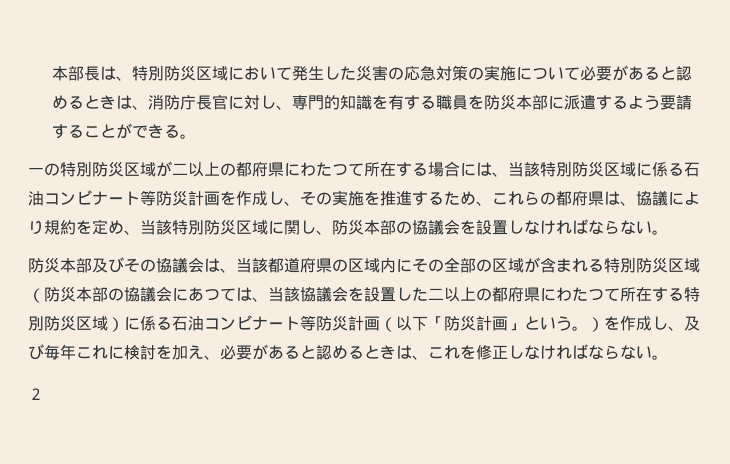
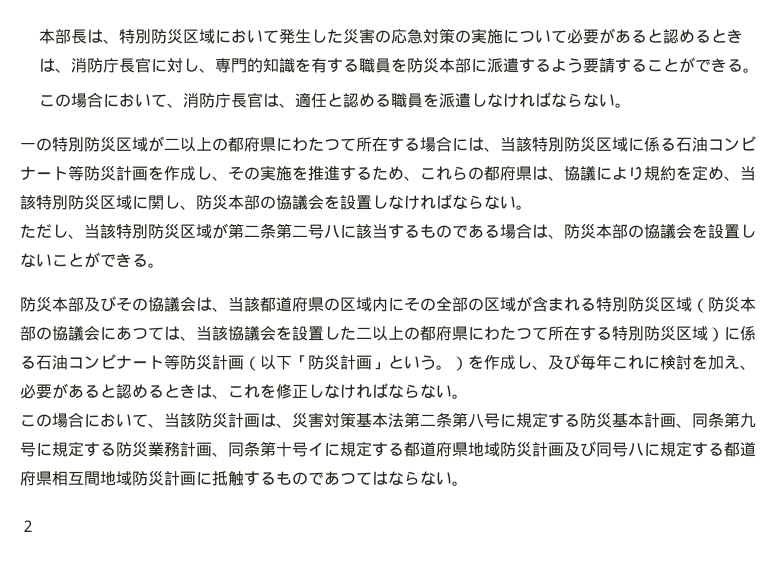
(197, 136) none -> [38,92,631,108] // この場合において、消防庁長官は、適任と認める職員を派遣しなければならない。
(668, 232) none -> [20,223,756,239] [20,252,164,268] // ただし、当該特別防災区域が第二条第二号ハに該当するものである場合は、防災本部の協議会を設置しないことができる。
(668, 357) none -> [20,412,756,428] [20,441,756,457] [20,471,468,486] // この場合において、当該防災計画は、災害対策基本法第二条第八号に規定する防災基本計画、同条第九号に規定する防災業務計画、同条第十号イに規定する都道府県地域防災計画及び同号ハに規定する都道府県相互間地域防災計画に抵触するものであつてはならない。

